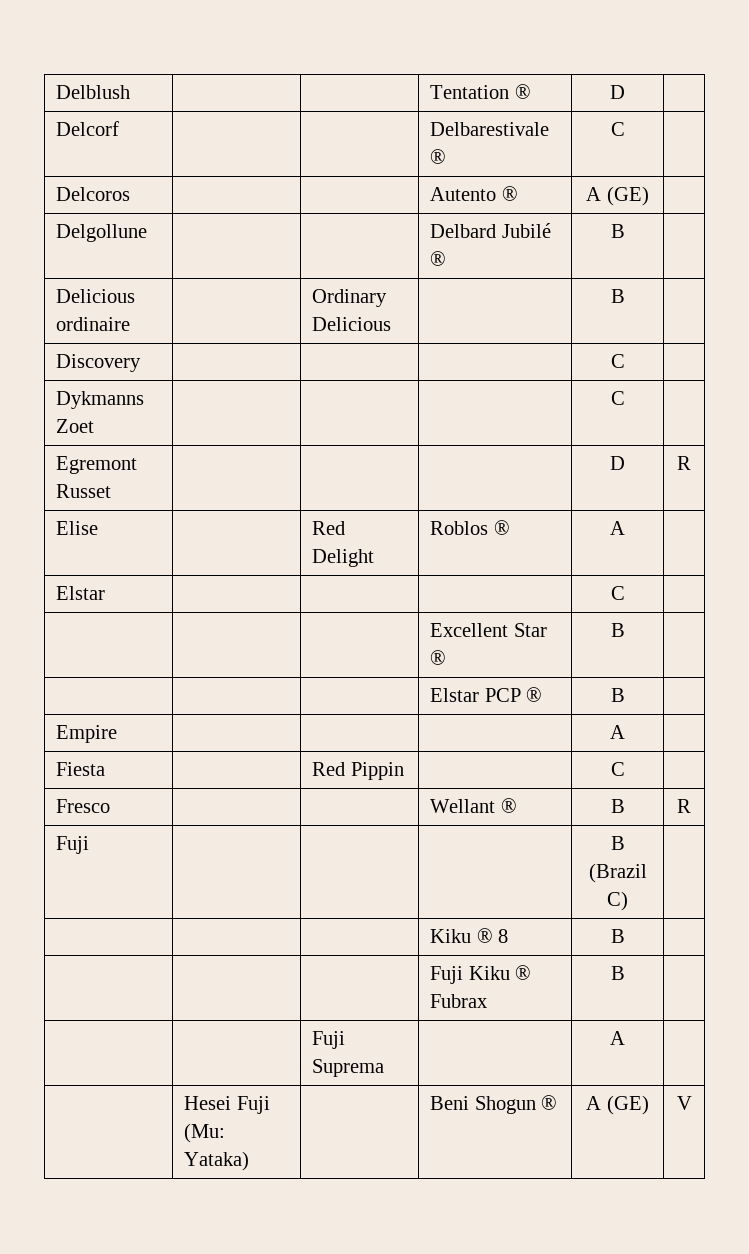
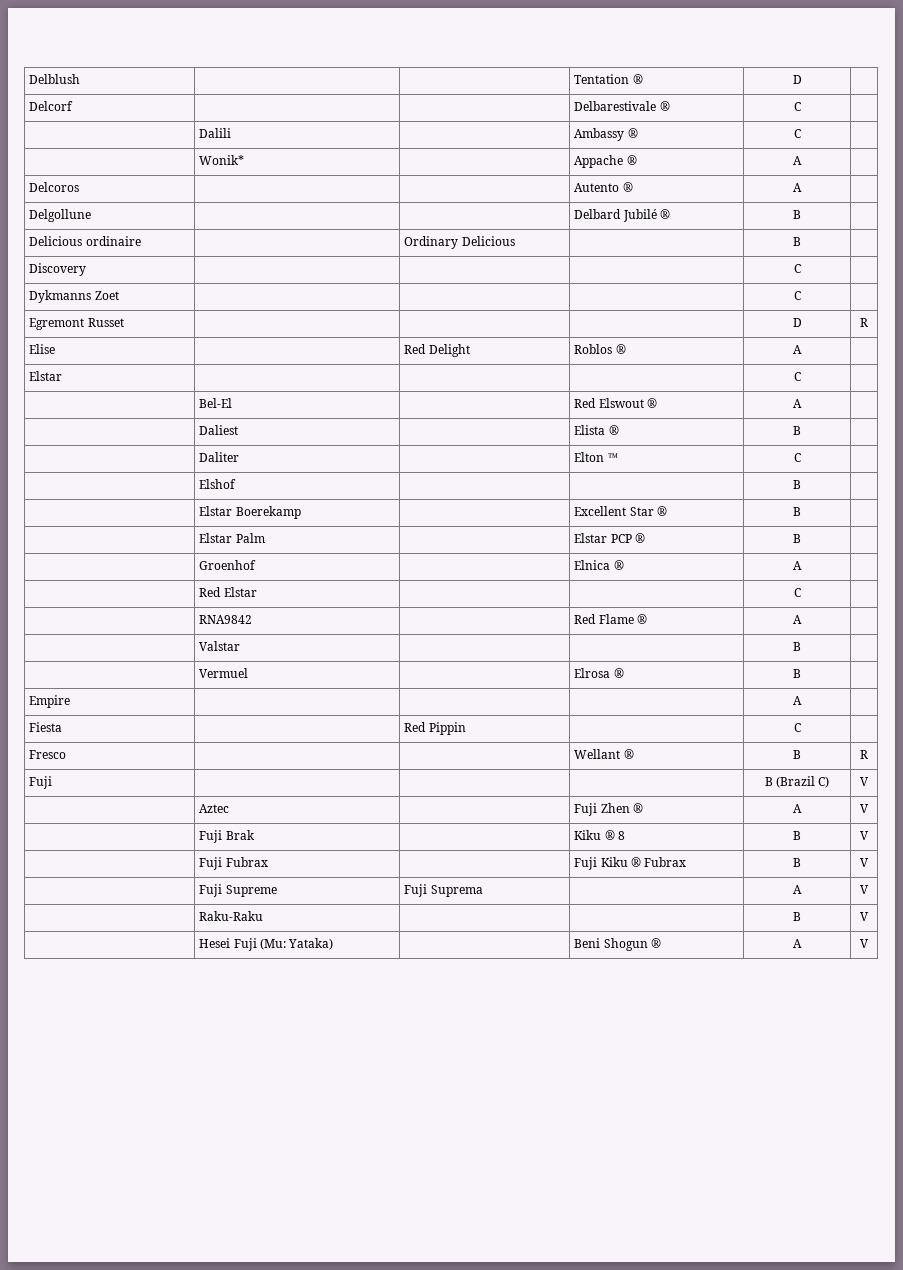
(625, 129) none -> [199,128,232,138] [574,128,638,141] [793,129,801,138] [199,155,245,165] [574,155,637,168] [793,156,802,165] // | Dalili | | Ambassy ® | C | // | Wonik* | | Appache ® | A |
[606,186,649,206] (GE) -> (802, 187) none
(625, 593) none -> [199,398,233,408] [574,398,657,408] [793,399,802,408] [199,425,239,435] [574,425,619,435] [793,426,801,435] [199,452,240,462] [574,452,618,462] [793,453,801,462] [199,479,237,489] [793,480,801,489] [199,506,301,519] Bel-El | | Red Elswout ® | A | // | Daliest | | Elista ® | B | // | Daliter | | Elton ™ | C | // | Elshof | | | B | // | Elstar Boerekamp
(625, 630) none -> [199,533,265,543] Elstar Palm
(625, 695) none -> [199,560,257,570] [574,560,624,570] [793,561,802,570] [199,587,257,597] [793,588,801,597] [199,615,253,624] [574,614,647,624] [793,615,802,624] [199,641,241,651] [793,642,801,651] [199,668,249,678] [574,668,624,678] [793,669,801,678] // | Groenhof | | Elnica ® | A | // | Red Elstar | | | C | // | RNA9842 | | Red Flame ® | A | // | Valstar | | | B | // | Vermuel | | Elrosa ® | B |
(628, 901) // | -> [860,777,869,786] [199,804,230,813] [574,803,643,816] [793,804,802,813] [860,804,869,813] [199,830,255,843] V // | Aztec | | Fuji Zhen ® | A | V // | Fuji Brak
(625, 936) // | -> [860,831,869,840] [199,857,268,870] V // | Fuji Fubrax
(625, 973) // | -> [860,858,869,867] [199,884,277,897] V // | Fuji Supreme
(625, 1038) none -> [860,885,869,894] [199,911,264,921] [793,912,801,921] [860,912,869,921] V // | Raku-Raku | | | B | V
[606,1095,649,1115] (GE) -> (802, 943) none

